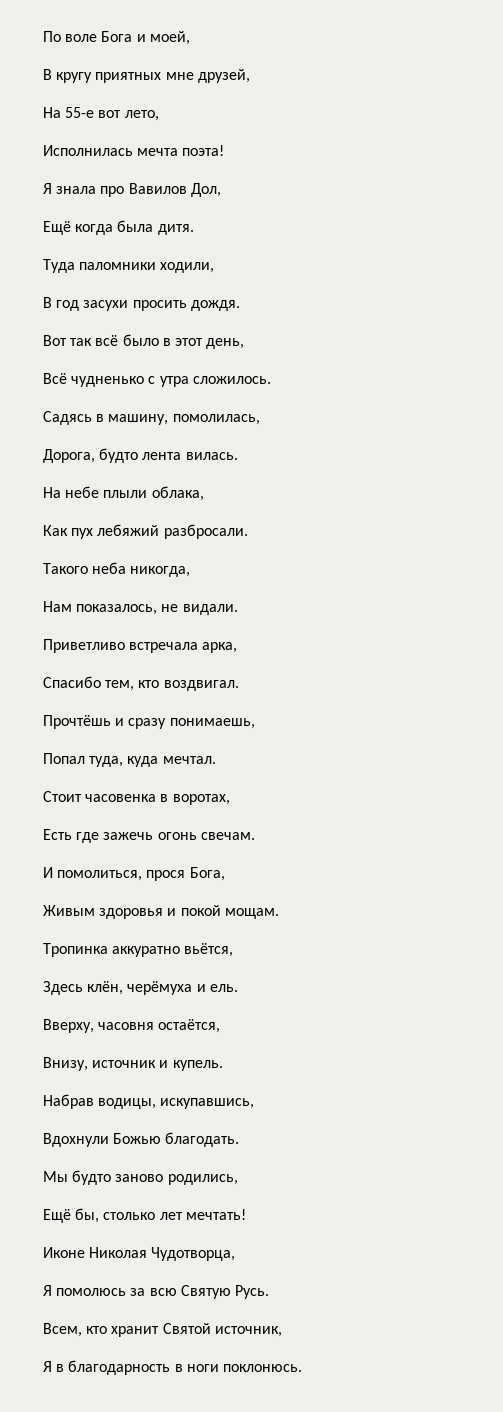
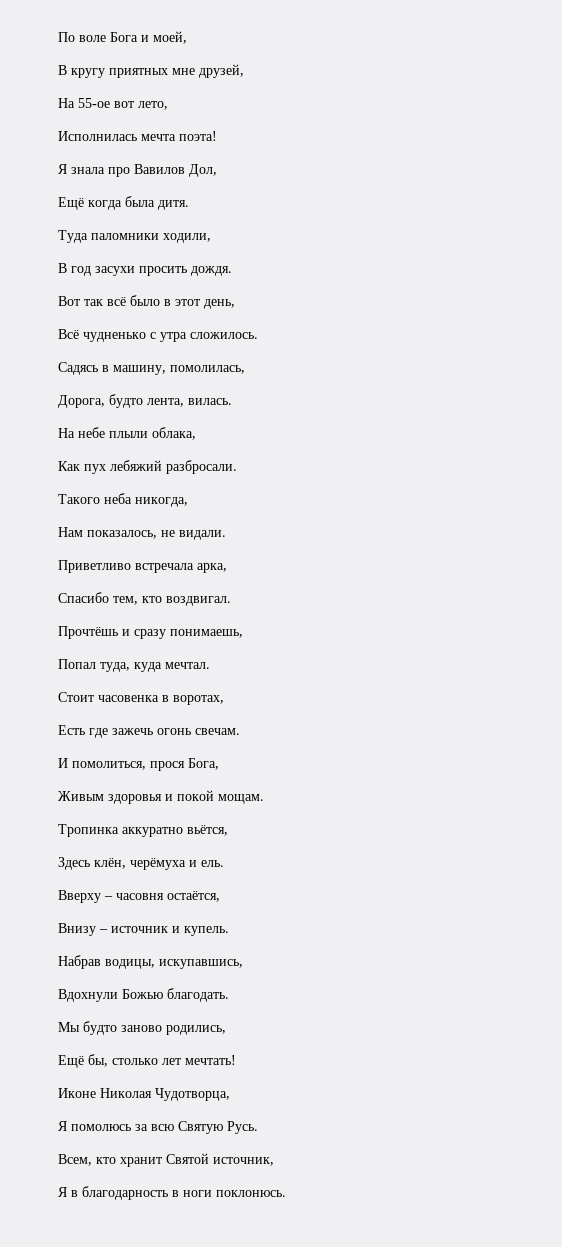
[65,107,95,118] 55-е -> [78,98,110,108] 55-ое
[142,452,182,460] лента -> [147,398,184,407] лента,
[43,1019,94,1033] Вверху, -> [58,890,113,903] Вверху –
[43,1057,88,1071] Внизу, -> [58,923,108,936] Внизу –

